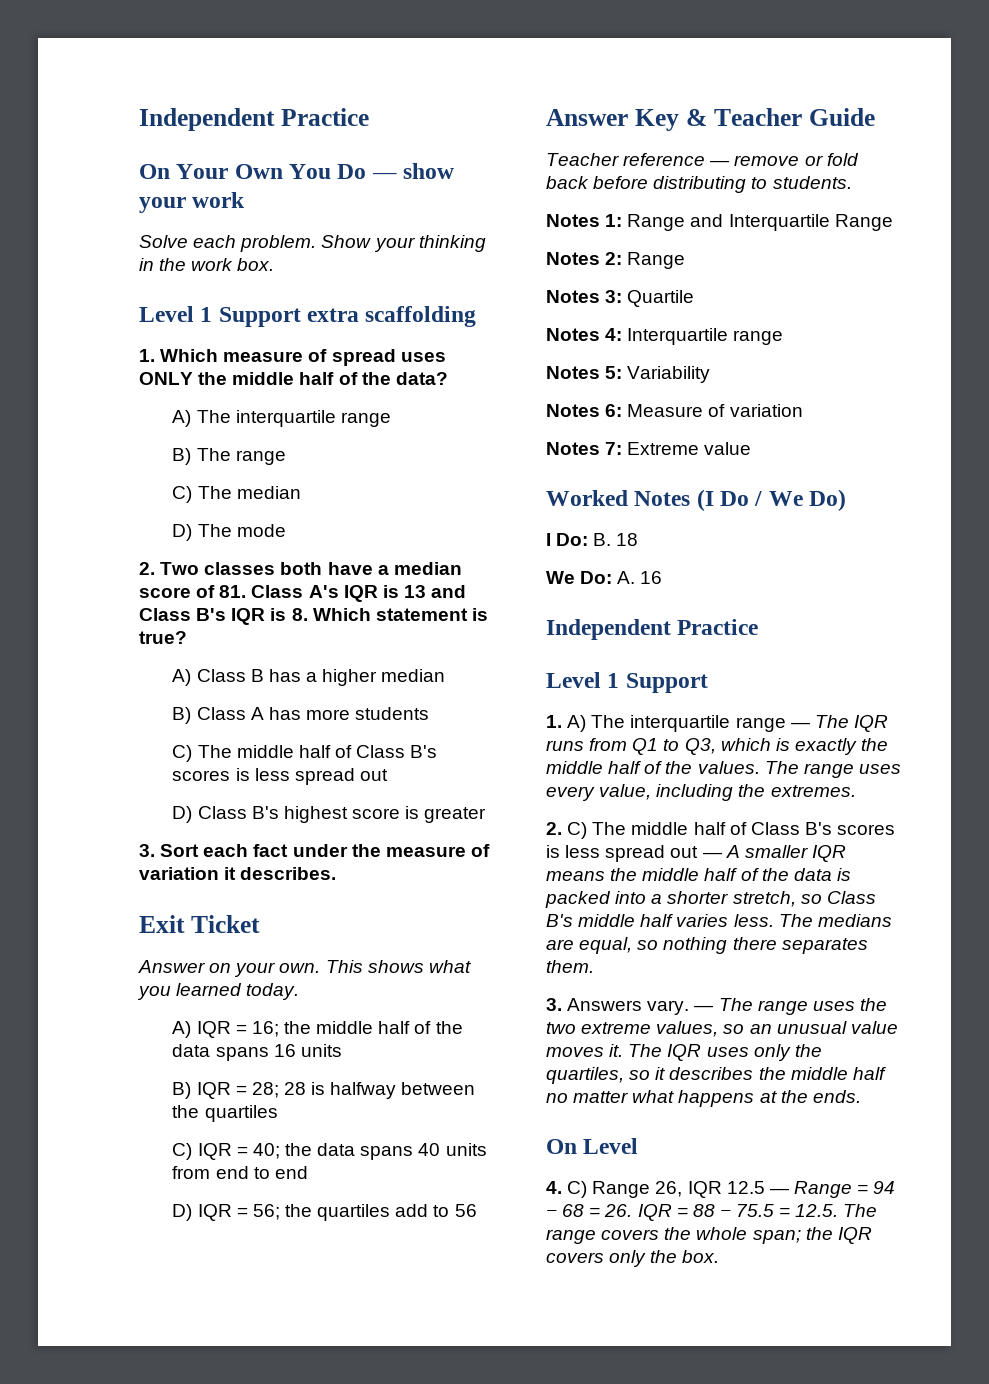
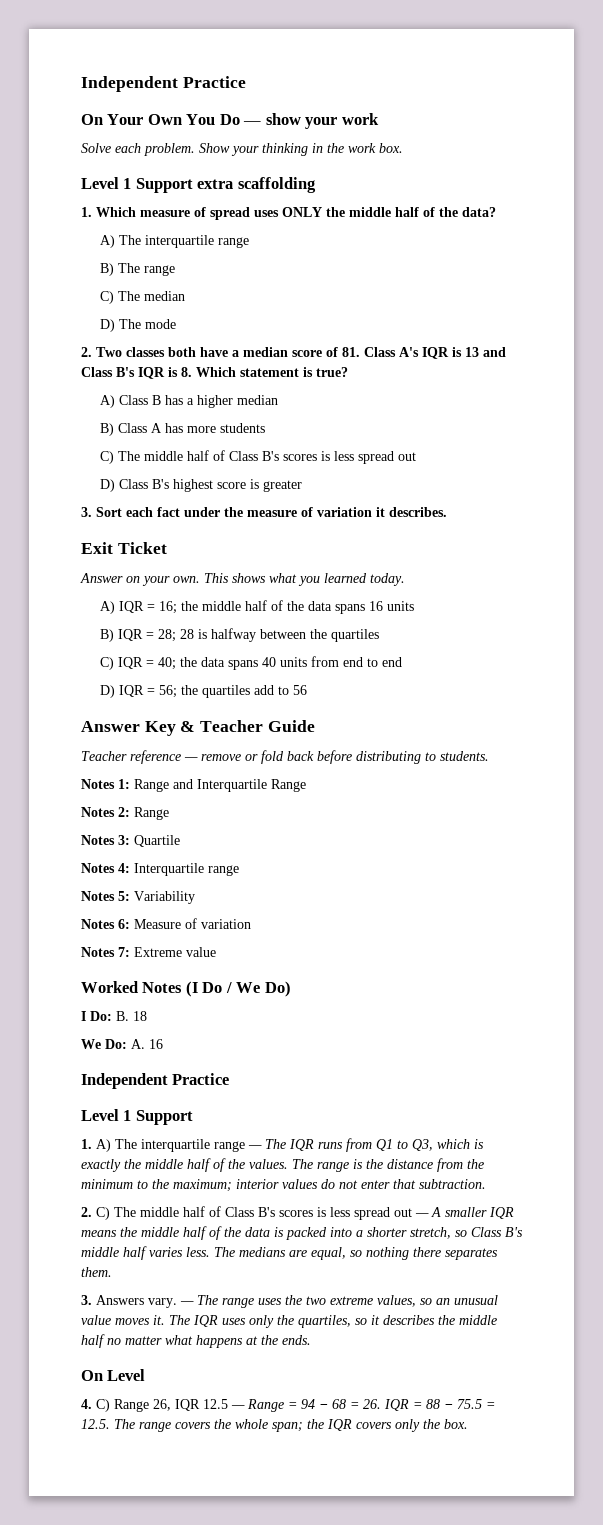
[858,764,901,774] [546,784,856,801] uses every value, including the extremes. -> [353,1158,484,1172] [81,1179,486,1192] is the distance from the minimum to the maximum; interior values do not enter that subtraction.

